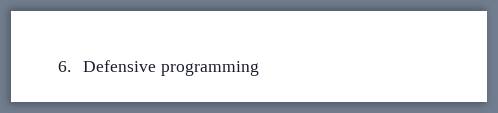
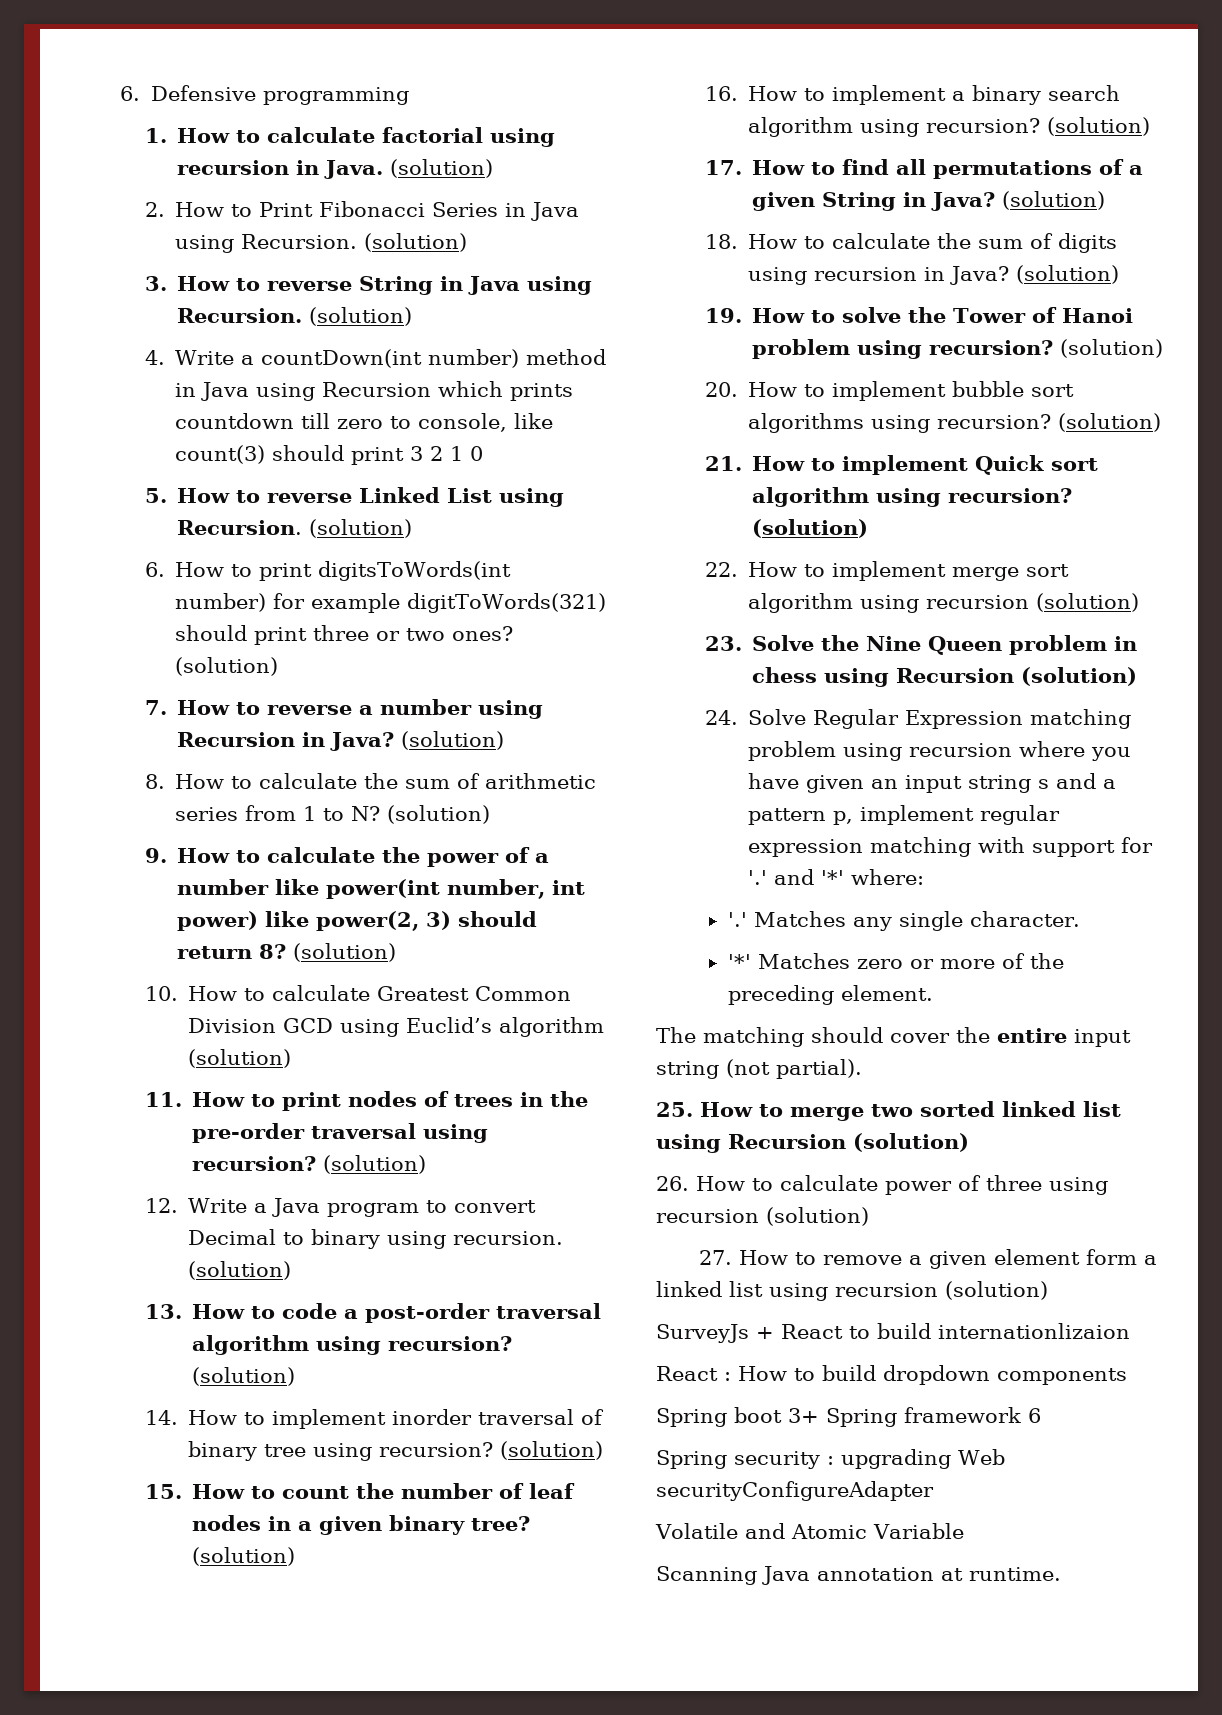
(259, 68) none -> [144,127,556,147] [177,159,494,179] [144,201,580,221] [175,233,468,253] [144,276,593,295] [177,307,413,326] [144,349,607,368] [175,381,574,401] [175,413,554,432] [175,445,484,465] [144,487,565,507] [177,519,413,538] [144,561,512,581] [175,593,607,613] [175,625,514,645] [175,657,279,676] [144,699,544,719] [177,731,505,751] [144,773,597,789] [175,805,491,824] [144,847,550,867] [177,879,586,899] [177,911,538,931] [177,943,397,962] [144,985,572,1001] [188,1017,605,1037] [188,1049,292,1068] [144,1091,589,1111] [192,1123,489,1143] [192,1155,427,1174] [144,1198,537,1217] [188,1229,564,1249] [188,1261,292,1280] [144,1303,602,1323] [192,1335,513,1355] [192,1367,296,1386] [144,1409,605,1429] [188,1441,604,1461] [144,1483,576,1499] [192,1515,531,1535] [192,1547,296,1566] [704,85,1121,105] [748,117,1151,137] [704,159,1144,179] [752,191,1106,211] [704,233,1118,253] [748,265,1120,285] [704,307,1134,323] [752,339,1164,359] [704,381,1075,401] [748,413,1162,433] [704,455,1099,475] [752,487,1073,507] [752,519,869,538] [704,561,1070,581] [748,593,1140,613] [704,635,1138,655] [752,667,1138,687] [704,709,1132,729] [748,741,1132,761] [748,773,1117,793] [748,805,1061,825] [748,837,1154,857] [748,869,925,885] [727,911,1081,931] [727,953,1064,969] [727,985,933,1005] [656,1027,1131,1047] [656,1059,862,1079] [656,1101,1121,1121] [656,1133,969,1153] [656,1175,1108,1195] [656,1207,869,1226] [699,1249,1158,1269] [656,1281,1048,1301] [656,1323,1130,1343] [656,1365,1127,1385] [656,1407,1041,1427] [656,1449,1005,1469] [656,1481,934,1501] [655,1523,964,1539] [656,1566,1061,1585] // 1. How to calculate factorial using recursion in Java. (solution) // 2. How to Print Fibonacci Series in Java using Recursion. (solution) // 3. How to reverse String in Java using Recursion. (solution) // 4. Write a countDown(int number) method in Java using Recursion which prints countdown till zero to console, like count(3) should print 3 2 1 0 // 5. How to reverse Linked List using Recursion. (solution) // 6. How to print digitsToWords(int number) for example digitToWords(321) should print three or two ones? (solution) // 7. How to reverse a number using Recursion in Java? (solution) // 8. How to calculate the sum of arithmetic series from 1 to N? (solution) // 9. How to calculate the power of a number like power(int number, int power) like power(2, 3) should return 8? (solution) // 10. How to calculate Greatest Common Division GCD using Euclid’s algorithm (solution) // 11. How to print nodes of trees in the pre-order traversal using recursion? (solution) // 12. Write a Java program to convert Decimal to binary using recursion. (solution) // 13. How to code a post-order traversal algorithm using recursion? (solution) // 14. How to implement inorder traversal of binary tree using recursion? (solution) // 15. How to count the number of leaf nodes in a given binary tree? (solution) // 16. How to implement a binary search algorithm using recursion? (solution) // 17. How to find all permutations of a given String in Java? (solution) // 18. How to calculate the sum of digits using recursion in Java? (solution) // 19. How to solve the Tower of Hanoi problem using recursion? (solution) // 20. How to implement bubble sort algorithms using recursion? (solution) // 21. How to implement Quick sort algorithm using recursion? (solution) // 22. How to implement merge sort algorithm using recursion (solution) // 23. Solve the Nine Queen problem in chess using Recursion (solution) // 24. Solve Regular Expression matching problem using recursion where you have given an input string s and a pattern p, implement regular expression matching with support for '.' and '*' where: // '.' Matches any single character. // '*' Matches zero or more of the preceding element. // The matching should cover the entire input string (not partial). // 25. How to merge two sorted linked list using Recursion (solution) // 26. How to calculate power of three using recursion (solution) // 27. How to remove a given element form a linked list using recursion (solution) // SurveyJs + React to build internationlizaion // React : How to build dropdown components // Spring boot 3+ Spring framework 6 // Spring security : upgrading Web securityConfigureAdapter // Volatile and Atomic Variable // Scanning Java annotation at runtime.

